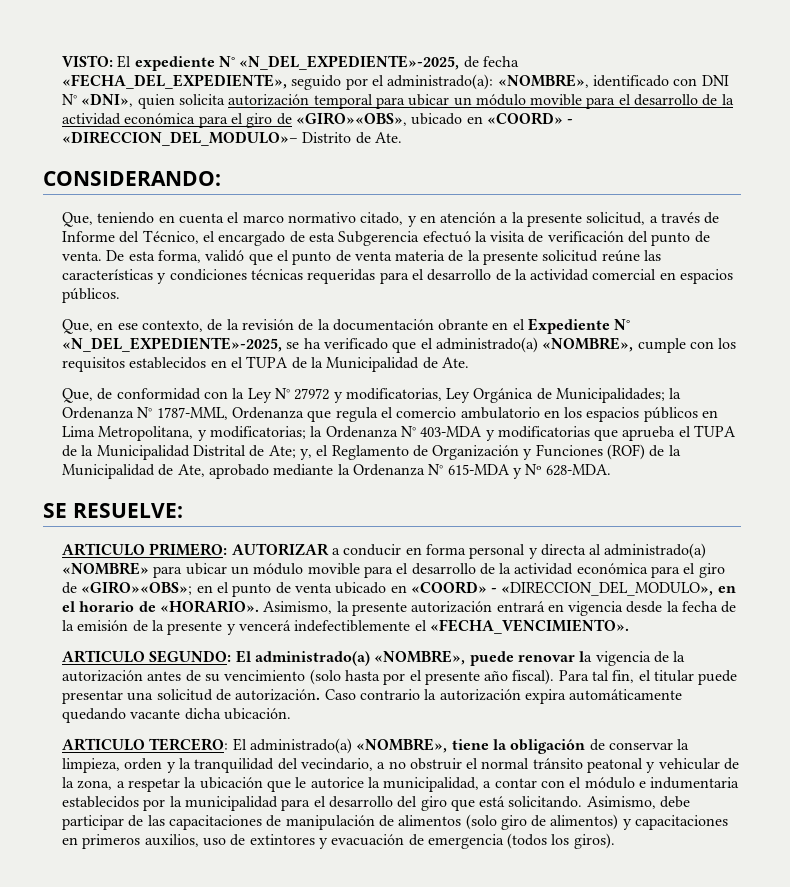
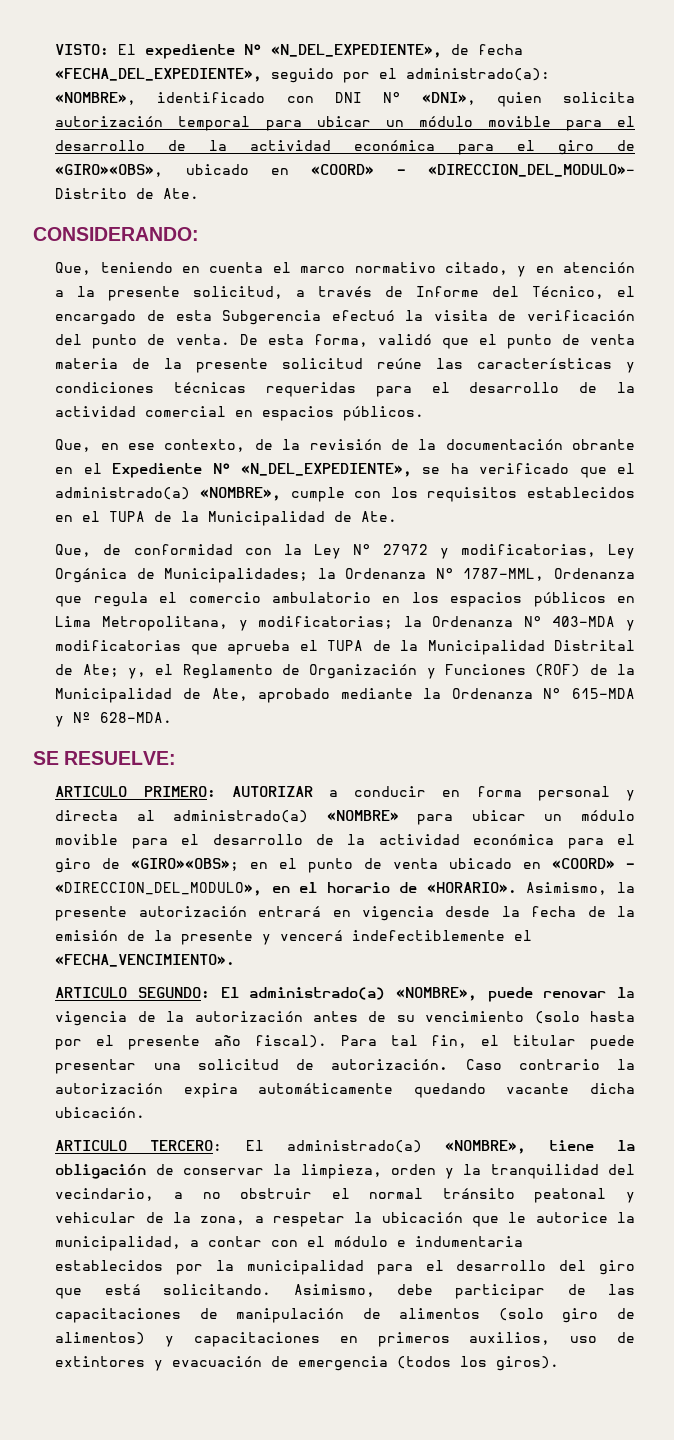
[239,55,460,70] «N_DEL_EXPEDIENTE»-2025, -> [271,44,443,58] «N_DEL_EXPEDIENTE»,
[61,337,282,352] «N_DEL_EXPEDIENTE»-2025, -> [240,463,412,477] «N_DEL_EXPEDIENTE»,

